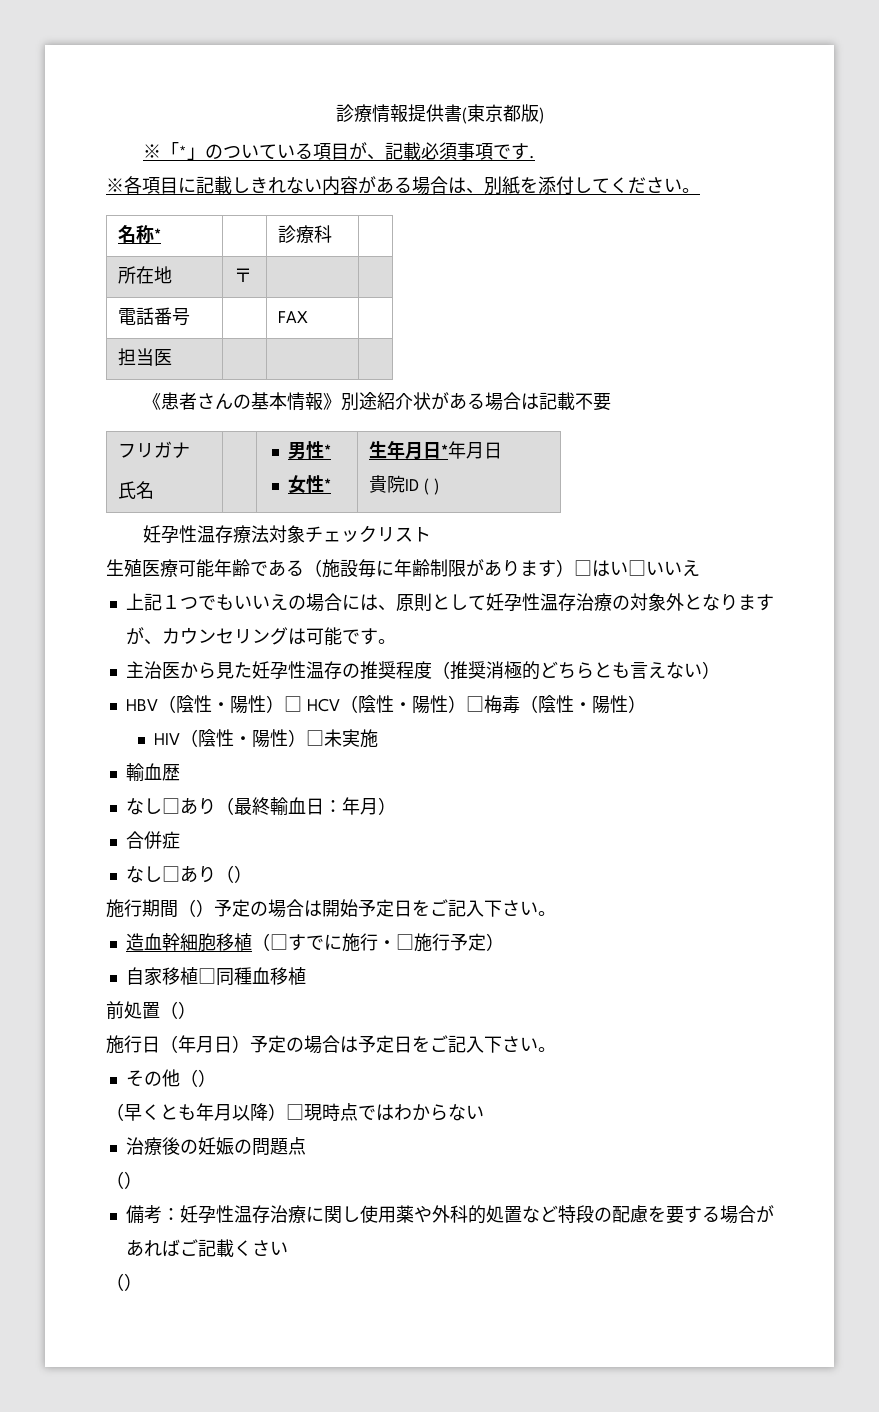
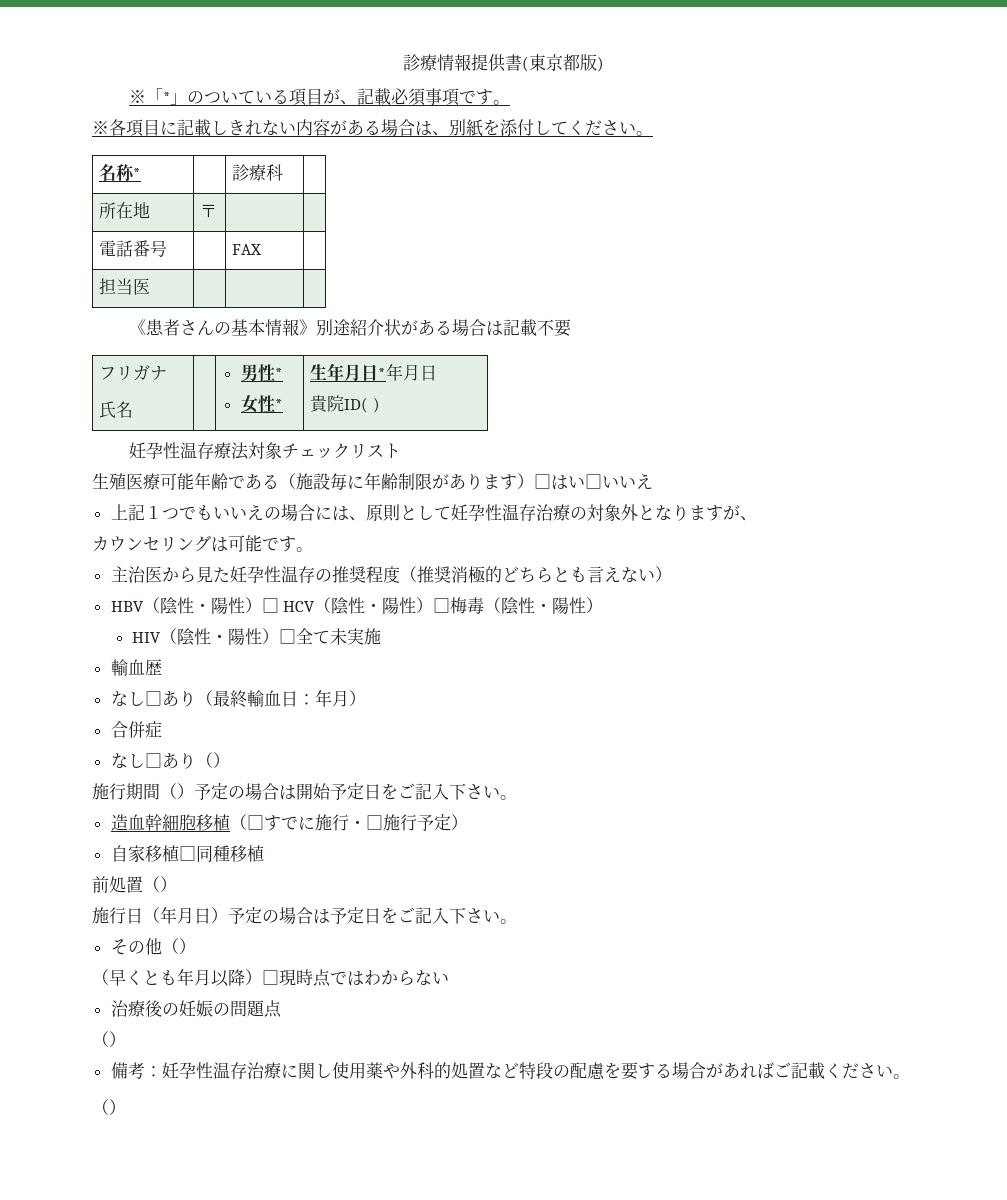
[528,155,535,159] . -> [492,100,510,105] 。
[405,478,430,495] ID ( -> [344,397,369,413] ID(
(162, 642) none -> (757, 518) //
(324, 738) none -> [295,628,330,644] 全て
[251,967,270,984] 血 -> (230, 853) none
[251,1240,288,1256] さい -> [841,1063,910,1079] ださい。

